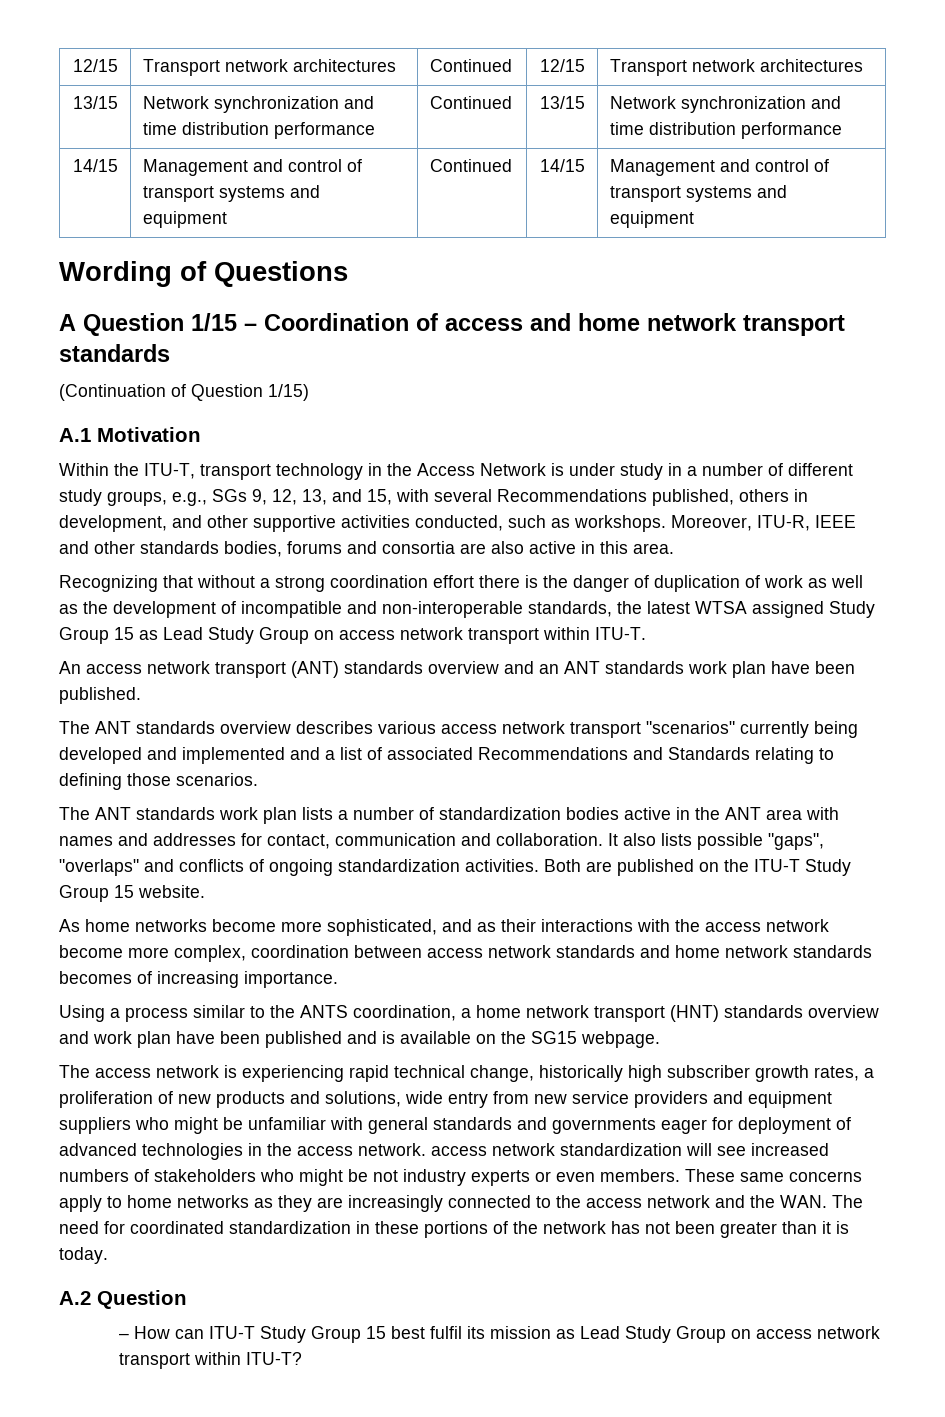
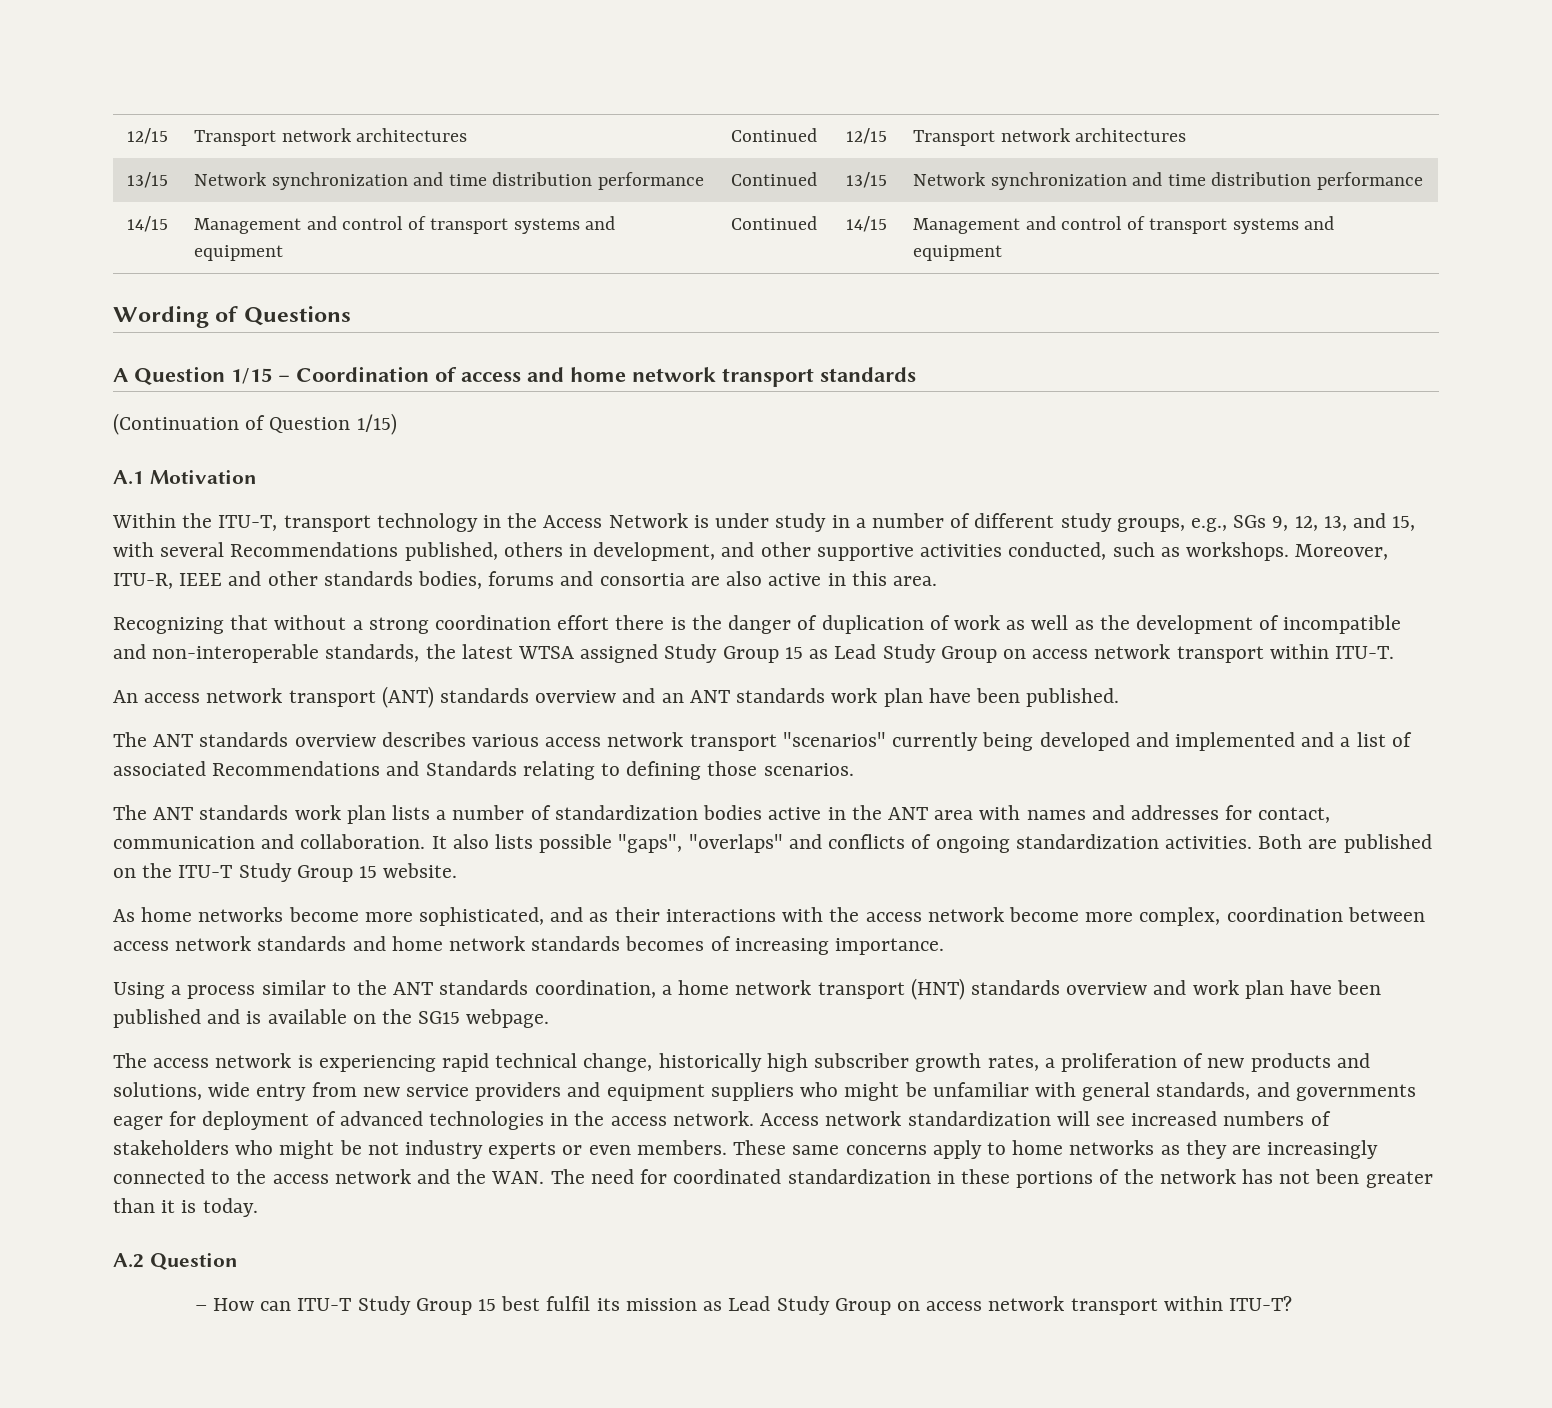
[300,1005,348,1018] ANTS -> [393,980,529,995] ANT standards
[433,1117,512,1130] standards -> [1156,1082,1251,1100] standards,
[431,1146,487,1156] access -> [760,1113,820,1126] Access

